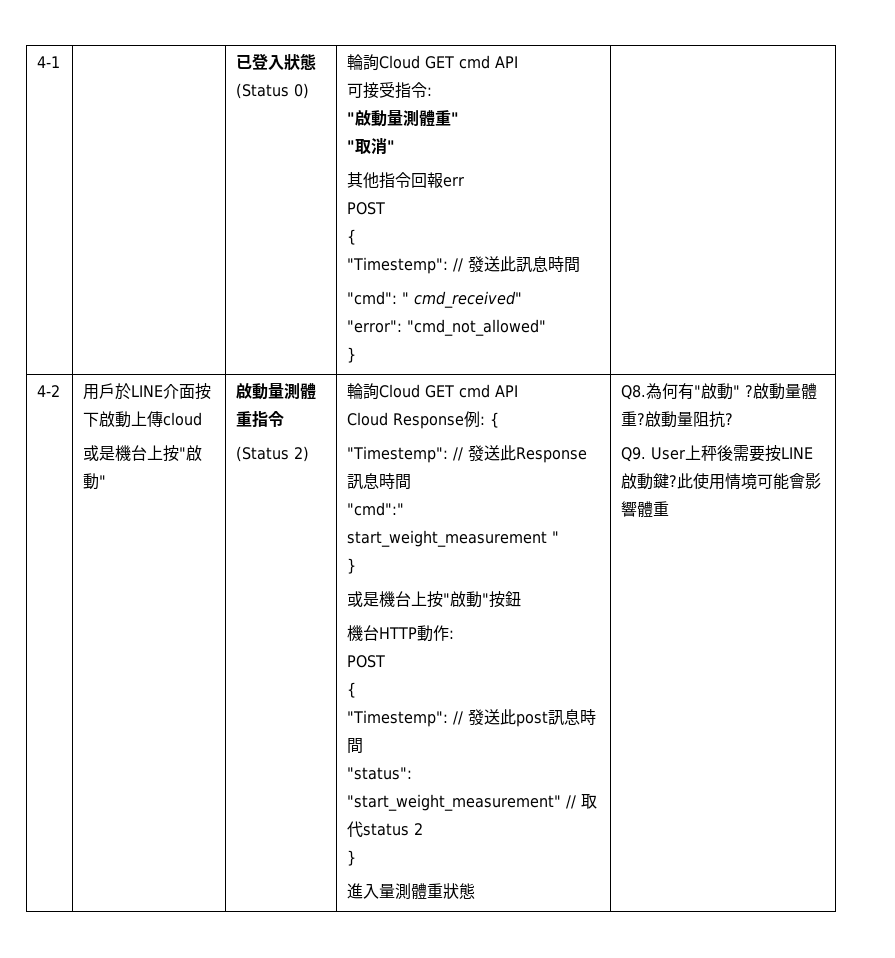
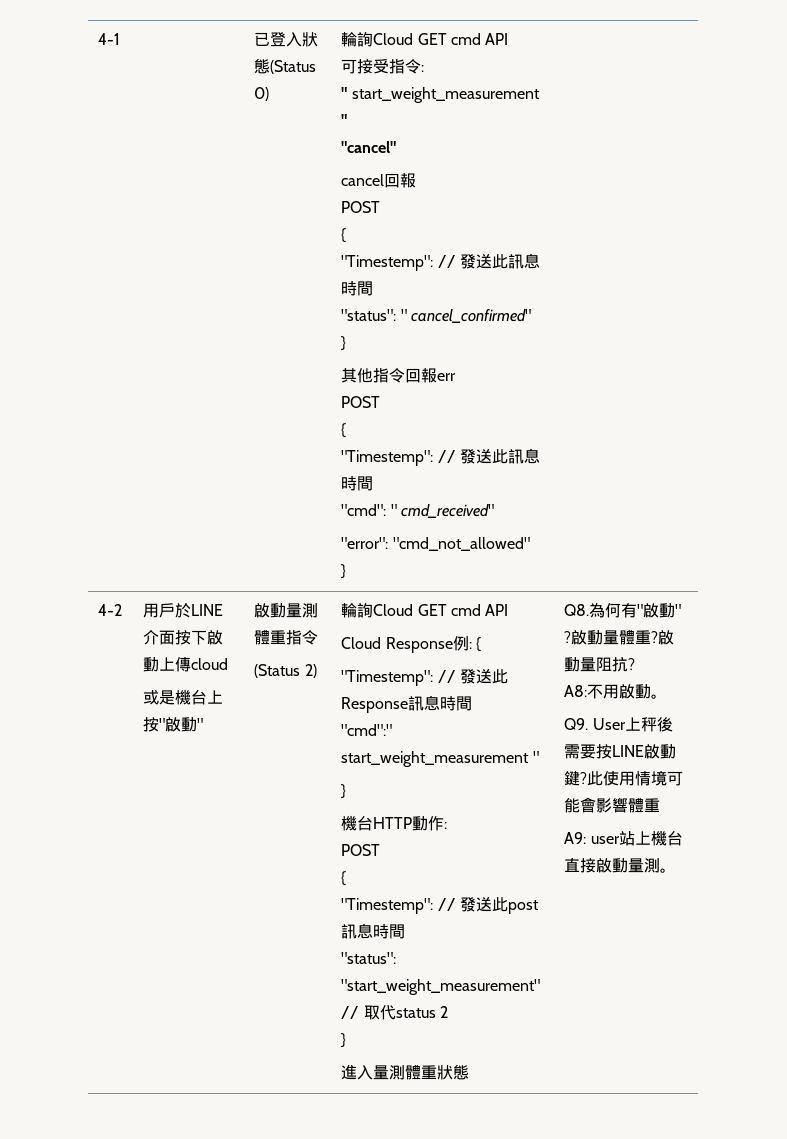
[355,110,460,127] [347,138,396,155] 啟動量測體重" // "取消" -> [351,87,540,103] [341,114,348,126] [341,141,397,153] [341,173,417,188] [341,201,381,213] [341,228,347,243] [341,253,540,271] [341,281,374,296] [341,309,531,323] [341,336,347,351] start_weight_measurement " // "cancel" // cancel回報 // POST // { // "Timestemp": // 發送此訊息時間 // "status": " cancel_confirmed" // }
[347,591,522,608] // 或是機台上按"啟動"按鈕 -> (347, 791) none
(734, 419) none -> [564,684,668,699] // A8:不用啟動。
(670, 508) none -> [564,830,683,846] [564,858,677,873] // A9: user站上機台直接啟動量測。

